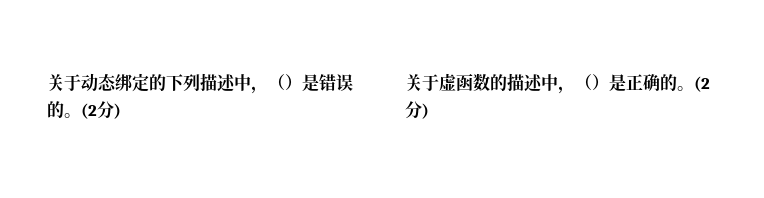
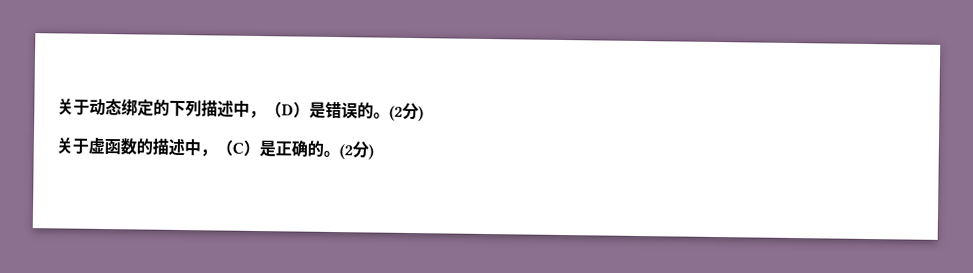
(285, 82) none -> [281,103,294,116] D
(592, 82) none -> [232,142,244,154] C

